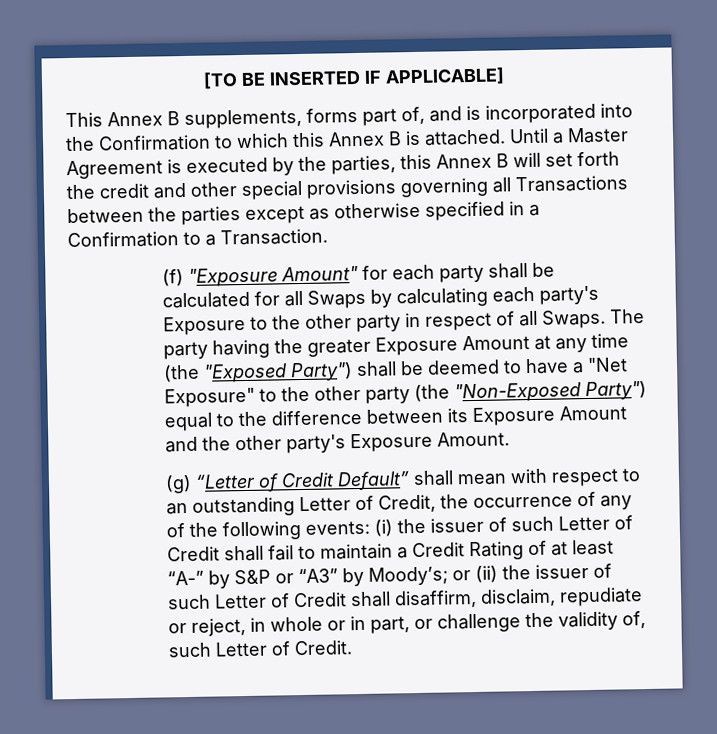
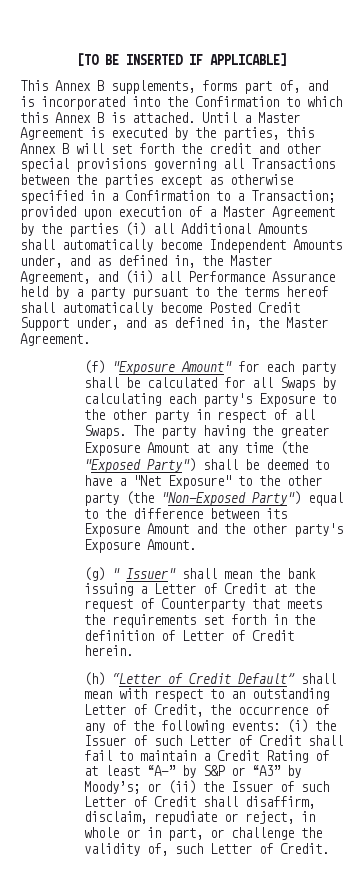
[220,228,328,246] Transaction. -> [251,190,335,203] [20,206,335,220] [20,222,307,237] [20,239,342,253] [20,255,272,268] [20,270,335,284] [20,286,328,300] [20,302,300,315] [20,317,328,331] [20,333,90,346] Transaction; provided upon execution of a Master Agreement by the parties (i) all Additional Amounts shall automatically become Independent Amounts under, and as defined in, the Master Agreement, and (ii) all Performance Assurance held by a party pursuant to the terms hereof shall automatically become Posted Credit Support under, and as defined in, the Master Agreement.
(192, 484) none -> [112,568,317,579] [84,583,316,596] [84,598,323,612] [84,614,316,628] [84,630,295,641] [84,645,134,656] [84,672,106,686] " Issuer" shall mean the bank issuing a Letter of Credit at the request of Counterparty that meets the requirements set forth in the definition of Letter of Credit herein. // (h)
[429,517,484,533] issuer -> [84,735,127,746] Issuer
[534,564,589,579] issuer -> [231,781,274,792] Issuer

